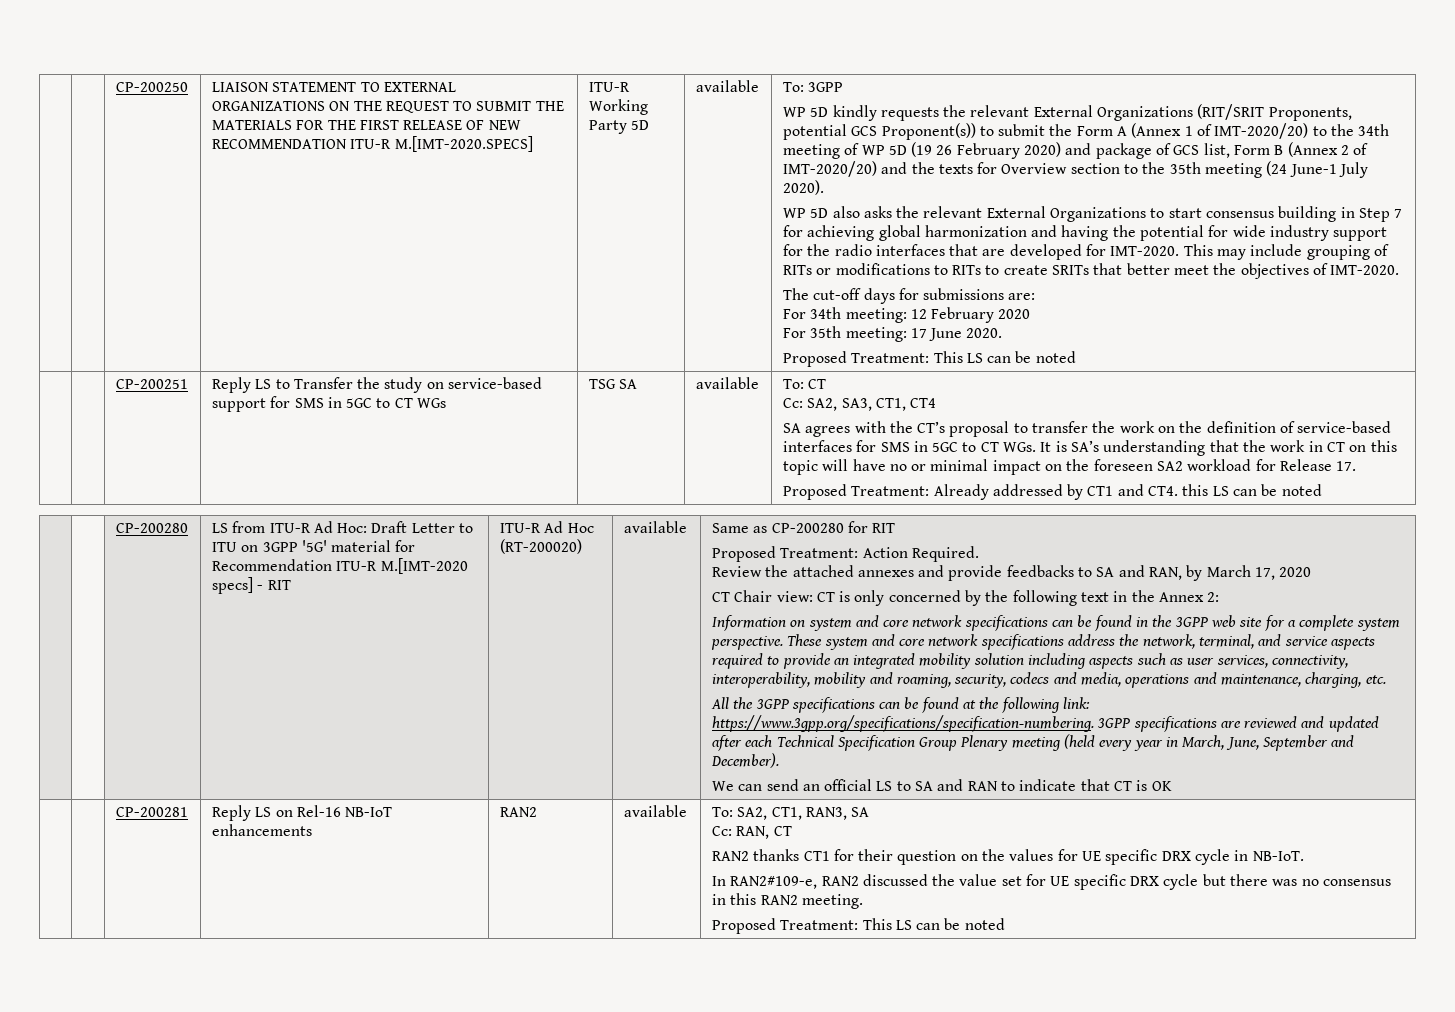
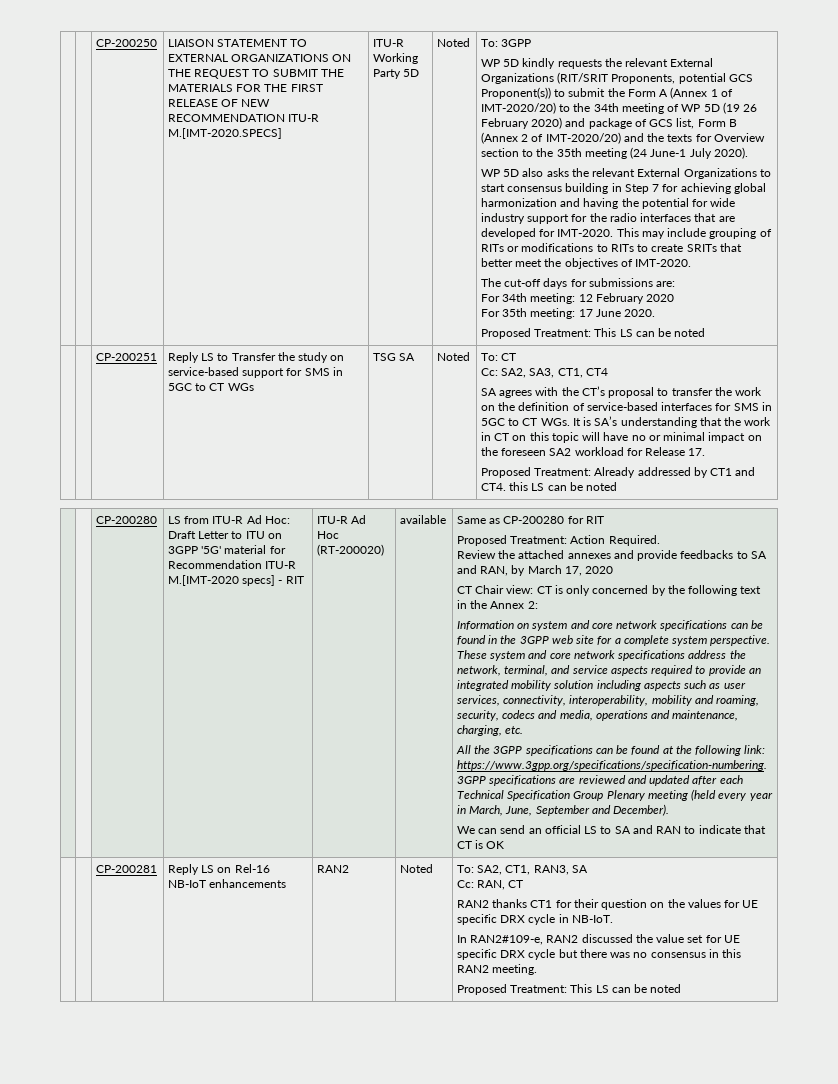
[695,80,759,92] available -> [436,38,470,47] Noted
[695,377,759,389] available -> [436,352,470,361] Noted
[623,805,687,817] available -> [399,864,433,873] Noted

